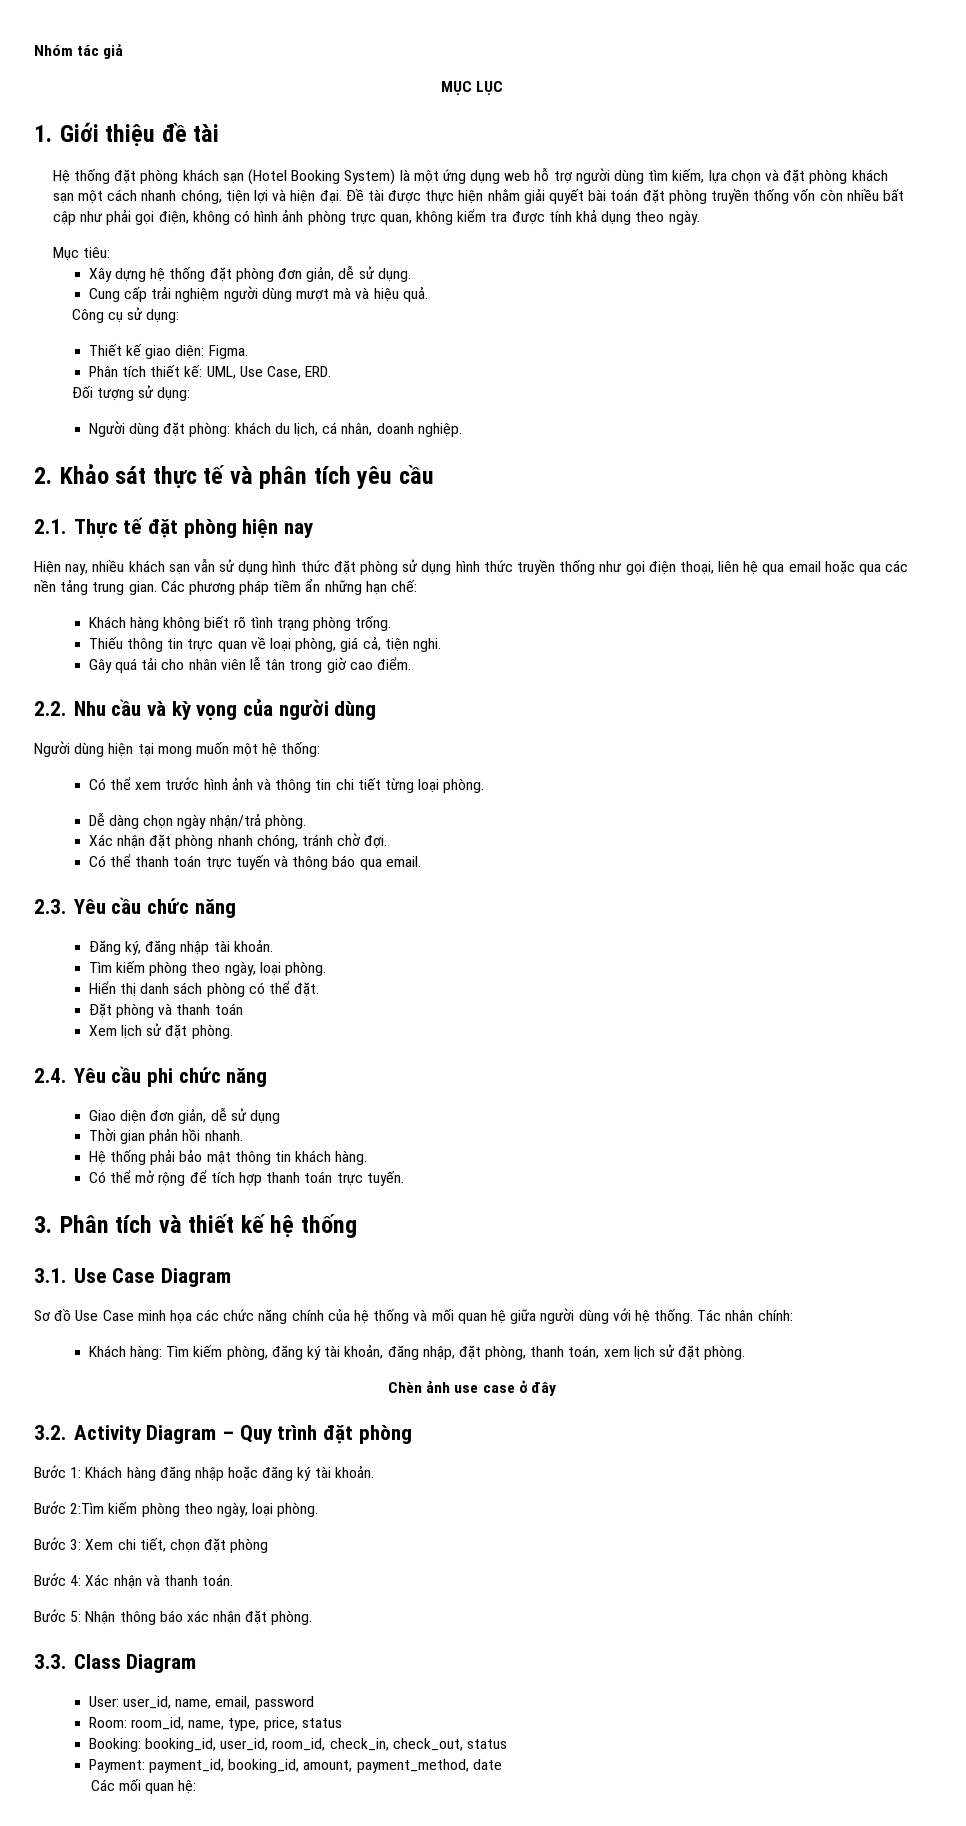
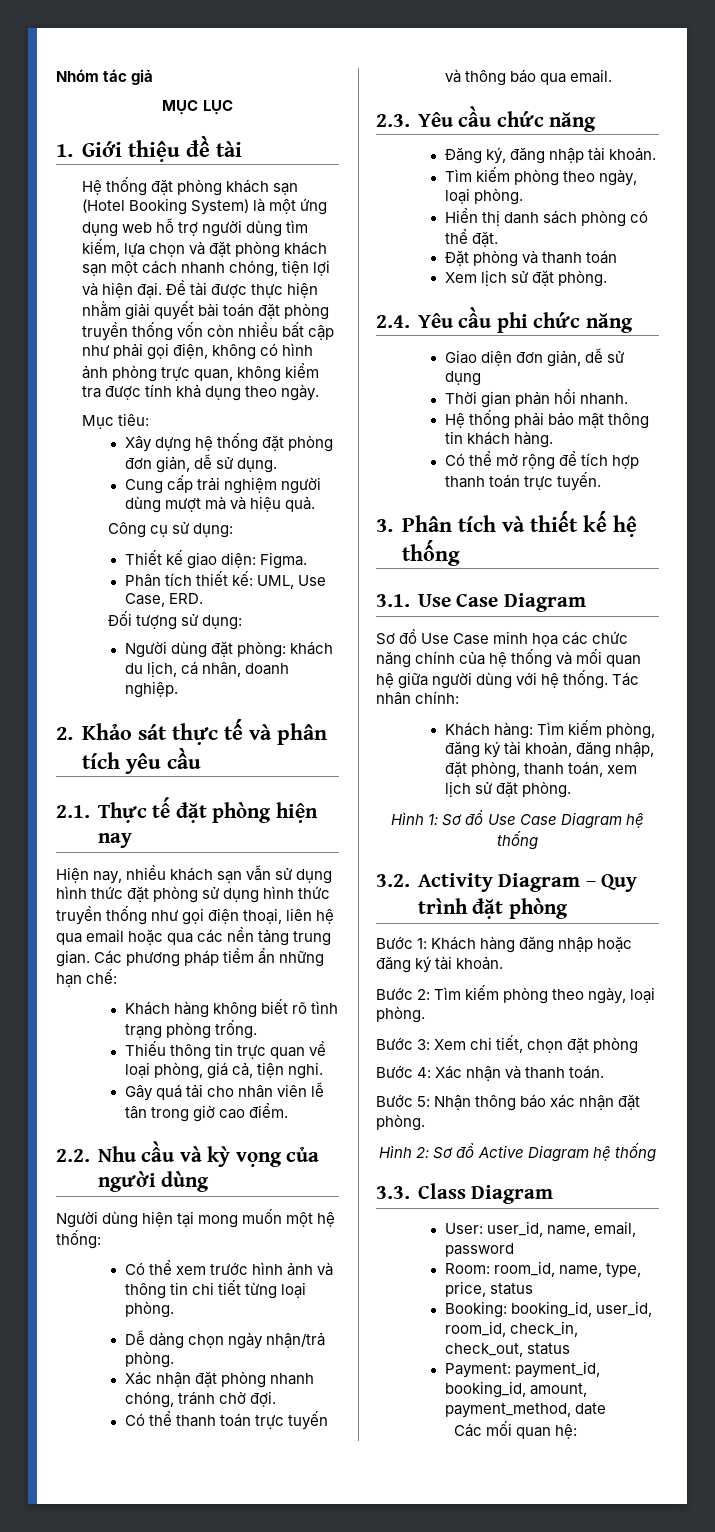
[388,1380,556,1396] Chèn ảnh use case ở đây -> [391,810,644,829] [497,831,538,850] Hình 1: Sơ đồ Use Case Diagram hệ thống
[70,1503,105,1514] 2:Tìm -> [417,987,462,1000] 2: Tìm
(313, 1617) none -> [379,1143,656,1162] // Hình 2: Sơ đồ Active Diagram hệ thống

